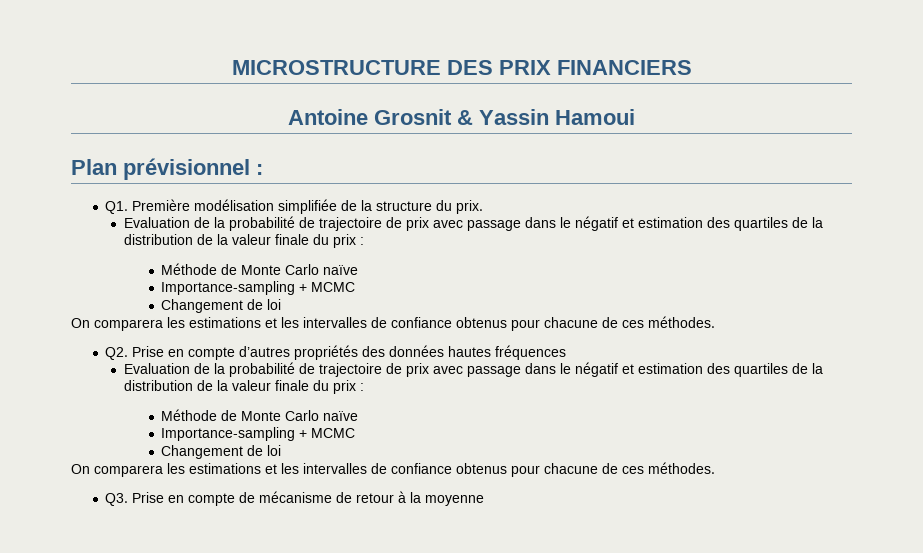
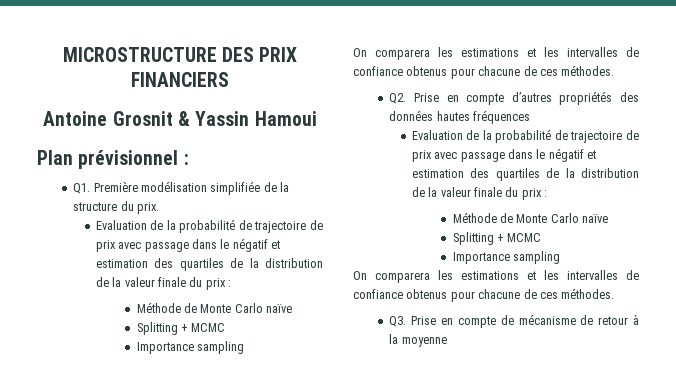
[161,281,356,295] [161,299,282,313] Importance-sampling + MCMC // Changement de loi -> [136,322,226,335] [136,341,244,354] Splitting + MCMC // Importance sampling
[161,427,356,441] [161,445,282,459] Importance-sampling + MCMC // Changement de loi -> [452,232,542,245] [452,251,560,264] Splitting + MCMC // Importance sampling

